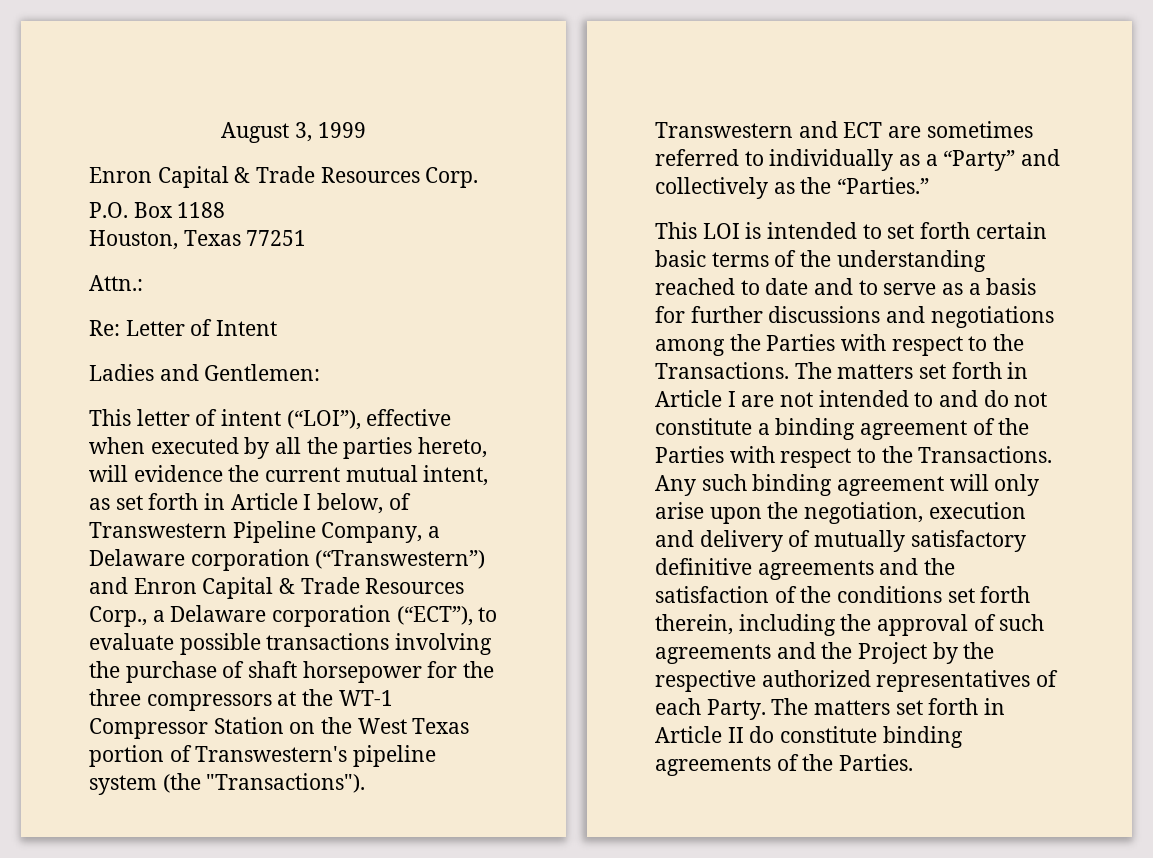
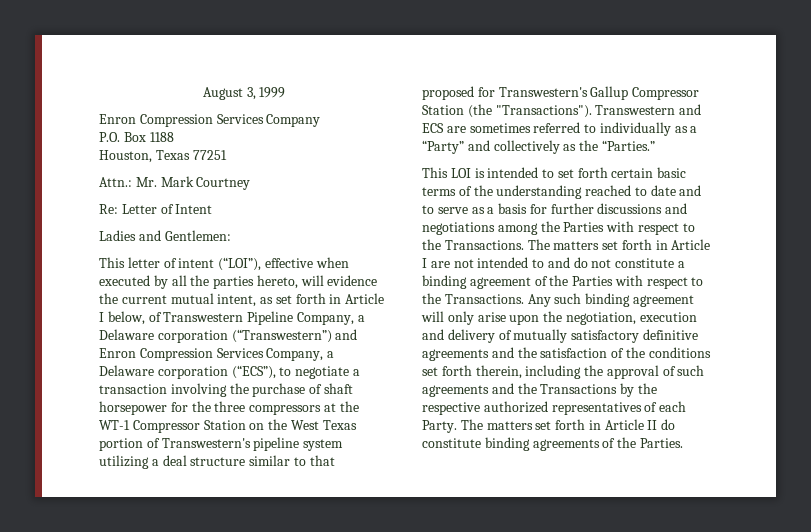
[157,166,479,188] Capital & Trade Resources Corp. -> [139,114,321,127] Compression Services Company
(143, 283) none -> [135,176,251,190] Mr. Mark Courtney
[202,577,465,599] [89,605,498,627] [89,633,390,655] Capital & Trade Resources Corp., a Delaware corporation (“ECT”), to evaluate possible transactions -> [139,348,335,361] [99,365,360,379] [99,384,167,394] Compression Services Company, a Delaware corporation (“ECS”), to negotiate a transaction
(157, 785) none -> [99,455,335,469] [422,86,700,100] [422,105,464,115] utilizing a deal structure similar to that proposed for Transwestern's Gallup Compressor Station
[843,122,883,138] ECT -> [422,123,444,133] ECS
[858,642,928,664] Project -> [540,384,618,394] Transactions

